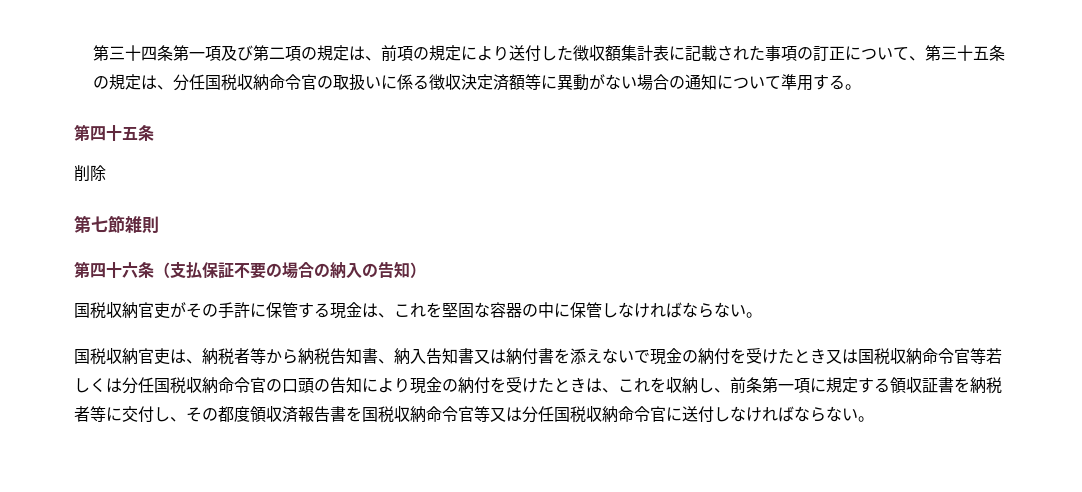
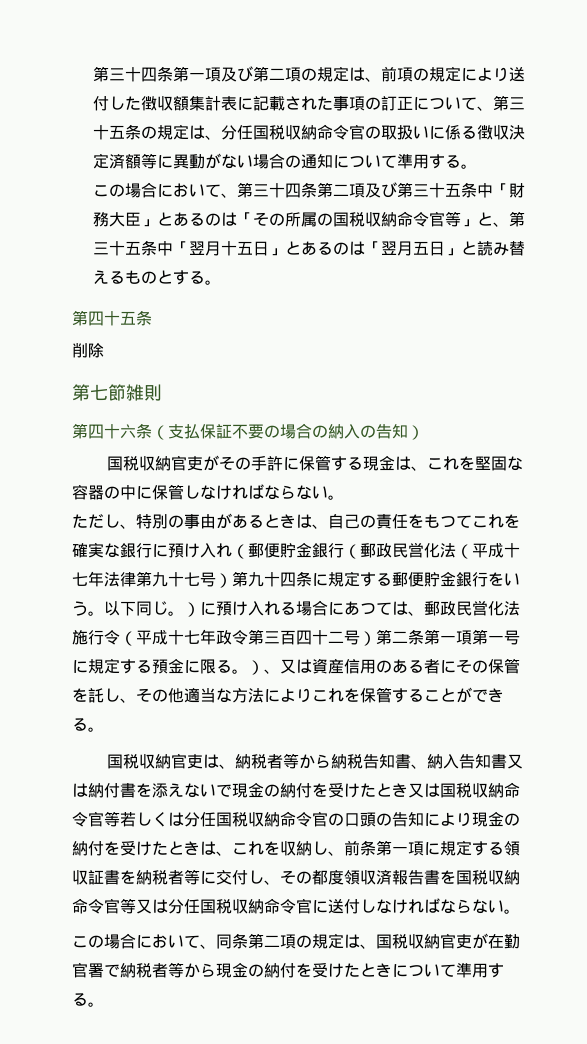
(862, 87) none -> [92,182,525,198] [92,211,525,227] [92,240,525,256] [92,270,221,285] // この場合において、第三十四条第二項及び第三十五条中「財務大臣」とあるのは「その所属の国税収納命令官等」と、第三十五条中「翌月十五日」とあるのは「翌月五日」と読み替えるものとする。
(762, 315) none -> [72,513,520,529] [72,542,520,559] [72,571,520,588] [72,600,520,617] [72,629,520,646] [72,658,520,675] [72,687,504,703] [72,718,104,732] // ただし、特別の事由があるときは、自己の責任をもつてこれを確実な銀行に預け入れ（郵便貯金銀行（郵政民営化法（平成十七年法律第九十七号）第九十四条に規定する郵便貯金銀行をいう。以下同じ。）に預け入れる場合にあつては、郵政民営化法施行令（平成十七年政令第三百四十二号）第二条第一項第一号に規定する預金に限る。）、又は資産信用のある者にその保管を託し、その他適当な方法によりこれを保管することができる。
(874, 419) none -> [72,933,520,949] [72,962,504,978] [72,993,104,1007] // この場合において、同条第二項の規定は、国税収納官吏が在勤官署で納税者等から現金の納付を受けたときについて準用する。

